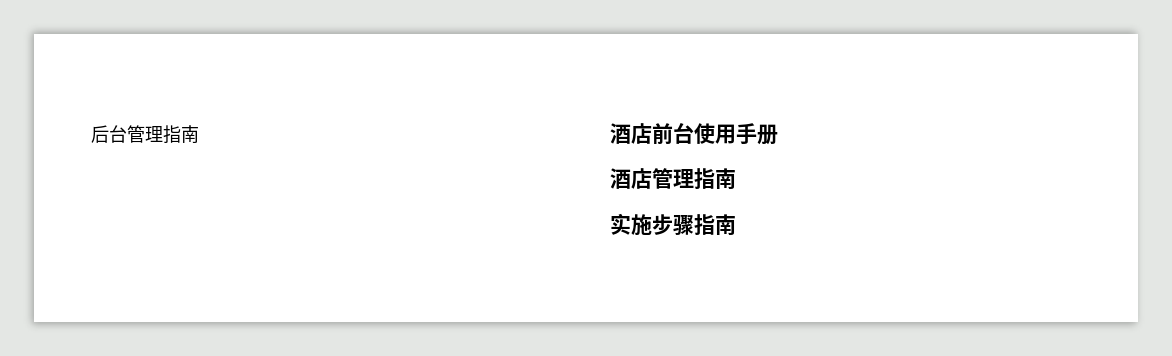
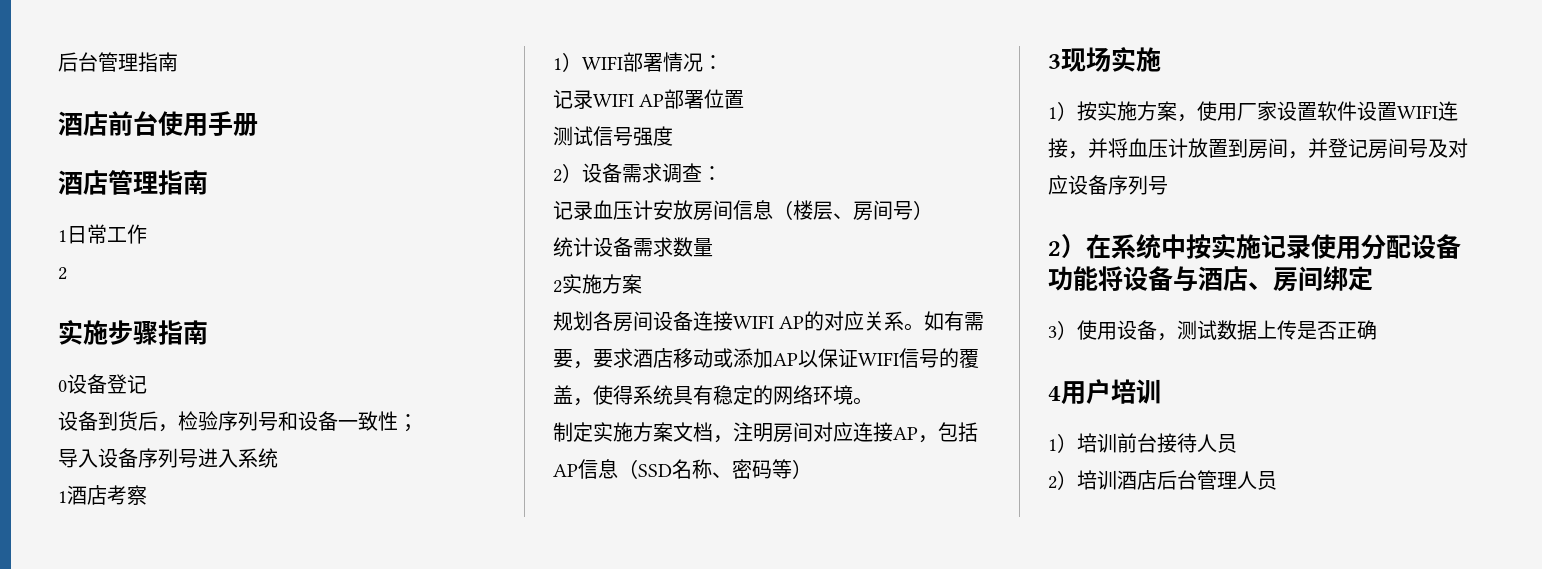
(736, 178) none -> [58,224,147,244] [58,267,67,280] // 1日常工作 // 2
(736, 224) none -> [58,374,147,394] [58,411,418,432] [58,448,278,468] [58,485,147,506] [553,52,723,72] [553,89,745,109] [553,126,673,146] [553,163,722,183] [553,200,933,221] [553,237,713,257] [553,274,642,294] [553,311,985,332] [553,348,979,369] [553,385,873,406] [553,422,978,443] [553,459,812,479] [1048,47,1161,72] [1048,101,1458,122] [1048,138,1468,159] [1048,175,1168,195] [1048,234,1461,260] [1048,266,1373,292] [1048,320,1377,341] [1048,379,1161,405] [1048,433,1237,453] [1048,470,1277,490] // 0设备登记 // 设备到货后，检验序列号和设备一致性； // 导入设备序列号进入系统 // 1酒店考察 // 1）WIFI部署情况： // 记录WIFI AP部署位置 // 测试信号强度 // 2）设备需求调查： // 记录血压计安放房间信息（楼层、房间号） // 统计设备需求数量 // 2实施方案 // 规划各房间设备连接WIFI AP的对应关系。如有需要，要求酒店移动或添加AP以保证WIFI信号的覆盖，使得系统具有稳定的网络环境。 // 制定实施方案文档，注明房间对应连接AP，包括AP信息（SSD名称、密码等） // 3现场实施 // 1）按实施方案，使用厂家设置软件设置WIFI连接，并将血压计放置到房间，并登记房间号及对应设备序列号 // 2）在系统中按实施记录使用分配设备功能将设备与酒店、房间绑定 // 3）使用设备，测试数据上传是否正确 // 4用户培训 // 1）培训前台接待人员 // 2）培训酒店后台管理人员

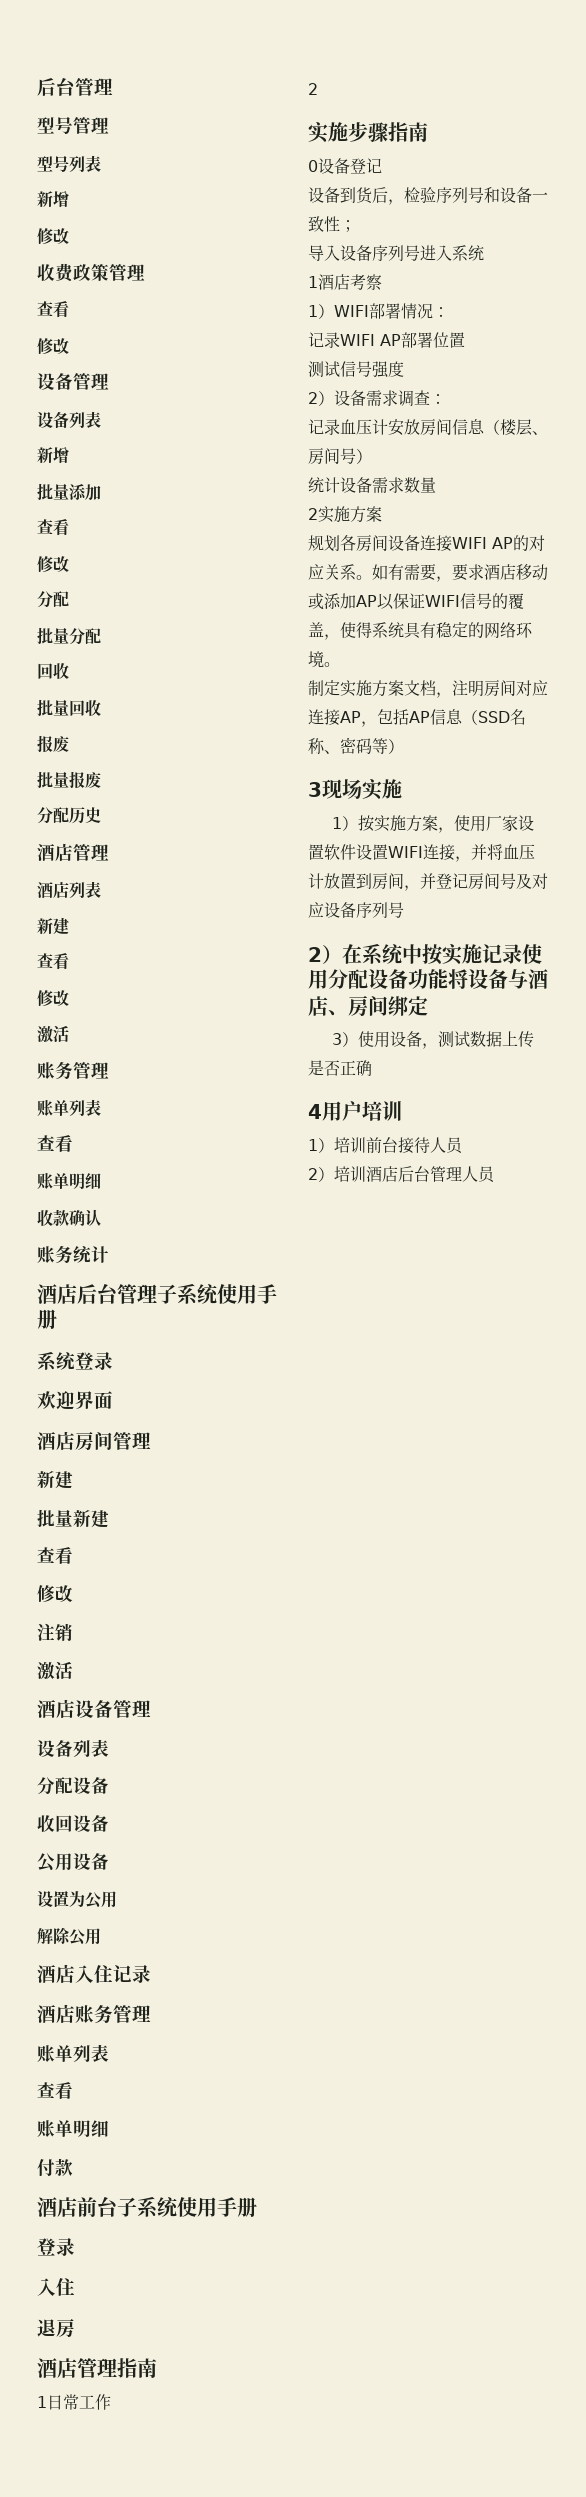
[58,52,178,72] 后台管理指南 -> [37,77,113,96] [37,117,109,134] [37,155,101,173] [37,191,69,208] [37,227,69,245] [37,263,145,282] [37,301,69,318] [37,337,69,355] [37,373,109,390] [37,411,101,429] [37,447,69,464] [37,483,101,500] [37,519,69,536] [37,555,69,573] [37,591,69,608] [37,627,101,645] [37,663,69,679] [37,699,101,716] [37,735,69,753] [37,771,101,789] [37,807,101,824] [37,843,109,861] [37,881,101,899] [37,917,69,935] [37,953,69,970] [37,989,69,1007] [37,1025,69,1043] [37,1061,109,1080] [37,1099,101,1117] [37,1135,73,1152] [37,1173,101,1189] [37,1209,101,1227] [37,1245,109,1264] [37,1283,277,1305] [37,1309,57,1329] [37,1351,113,1371] [37,1391,113,1410] [37,1431,151,1451] [37,1471,73,1489] [37,1509,109,1528] [37,1547,73,1564] [37,1585,73,1603] [37,1623,73,1641] [37,1661,73,1680] [37,1699,151,1718] [37,1739,109,1758] [37,1777,109,1795] [37,1815,109,1832] [37,1853,109,1872] [37,1891,117,1909] [37,1927,101,1946] [37,1964,151,1983] [37,2004,151,2024] [37,2044,109,2063] [37,2082,73,2099] [37,2120,109,2137] [37,2158,73,2177] 后台管理 // 型号管理 // 型号列表 // 新增 // 修改 // 收费政策管理 // 查看 // 修改 // 设备管理 // 设备列表 // 新增 // 批量添加 // 查看 // 修改 // 分配 // 批量分配 // 回收 // 批量回收 // 报废 // 批量报废 // 分配历史 // 酒店管理 // 酒店列表 // 新建 // 查看 // 修改 // 激活 // 账务管理 // 账单列表 // 查看 // 账单明细 // 收款确认 // 账务统计 // 酒店后台管理子系统使用手册 // 系统登录 // 欢迎界面 // 酒店房间管理 // 新建 // 批量新建 // 查看 // 修改 // 注销 // 激活 // 酒店设备管理 // 设备列表 // 分配设备 // 收回设备 // 公用设备 // 设置为公用 // 解除公用 // 酒店入住记录 // 酒店账务管理 // 账单列表 // 查看 // 账单明细 // 付款
[158,111,258,137] 使用手册 -> [117,2196,257,2218] [37,2238,75,2256] [37,2278,75,2296] [37,2318,75,2338] 子系统使用手册 // 登录 // 入住 // 退房

